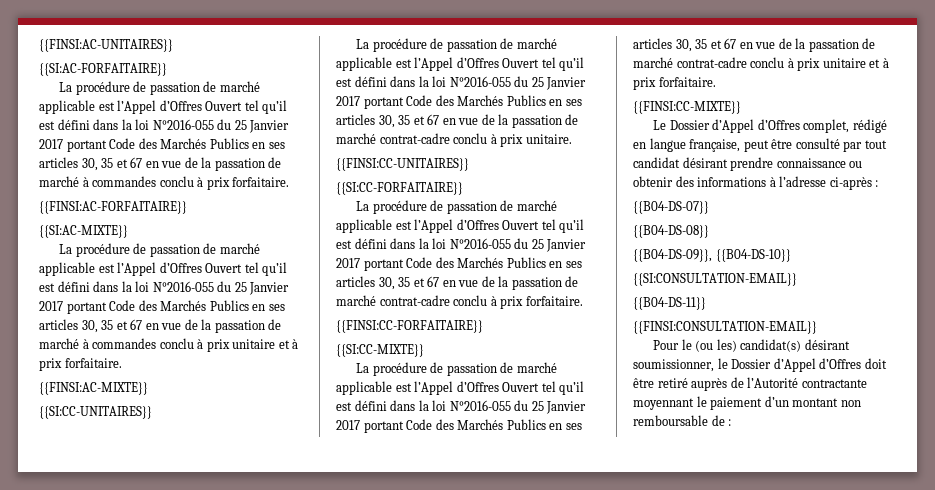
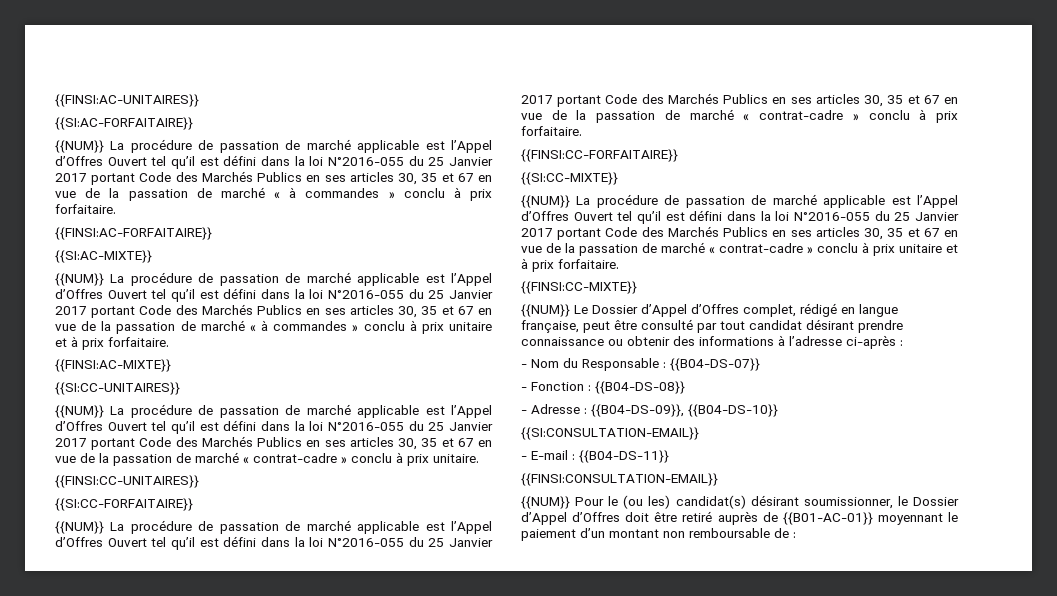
(167, 69) none -> [55,140,104,153] {{NUM}}
[82,176,157,187] à commandes -> [274,187,395,199] « à commandes »
(128, 231) none -> [55,273,104,286] {{NUM}}
[82,338,157,349] à commandes -> [249,320,359,332] « à commandes »
(152, 412) none -> [55,405,104,418] {{NUM}}
[379,133,450,144] contrat-cadre -> [243,453,347,464] « contrat-cadre »
(463, 188) none -> [55,521,104,534] {{NUM}}
[379,295,450,306] contrat-cadre -> [743,110,859,121] « contrat-cadre »
(424, 350) none -> [521,195,570,208] {{NUM}}
[676,57,747,68] contrat-cadre -> [709,243,813,254] « contrat-cadre »
(741, 107) none -> [521,304,570,317] {{NUM}}
[633,201,709,214] [633,225,709,238] {{B04-DS-07}} // {{B04-DS-08}} // -> [521,358,760,371] [521,381,685,394] [521,404,587,414] - Nom du Responsable : {{B04-DS-07}} // - Fonction : {{B04-DS-08}} // - Adresse :
(797, 279) none -> [521,450,575,460] - E-mail :
(817, 327) none -> [521,496,570,509] {{NUM}}
[747,377,867,388] l’Autorité contractante -> [782,512,873,525] {{B01-AC-01}}

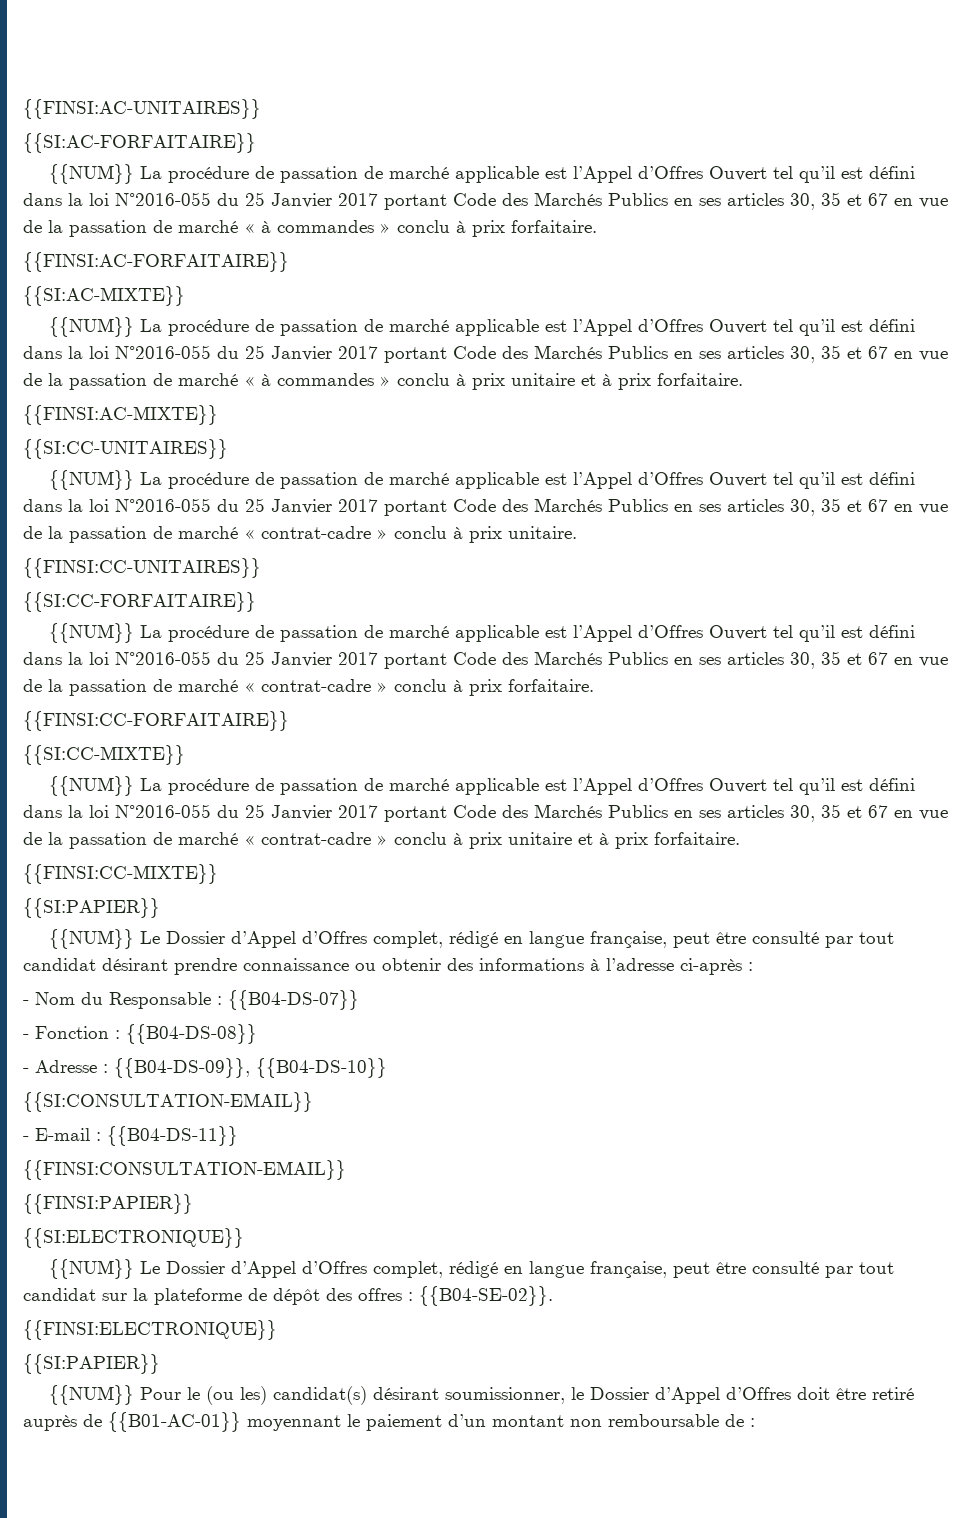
(637, 287) none -> [23,898,160,918] // {{SI:PAPIER}}
(718, 479) none -> [23,1194,193,1214] [23,1228,244,1248] [49,1259,895,1279] [23,1286,553,1306] [23,1320,277,1340] [23,1354,160,1374] // {{FINSI:PAPIER}} // {{SI:ELECTRONIQUE}} // {{NUM}} Le Dossier d’Appel d’Offres complet, rédigé en langue française, peut être consulté par tout candidat sur la plateforme de dépôt des offres : {{B04-SE-02}}. // {{FINSI:ELECTRONIQUE}} // {{SI:PAPIER}}

